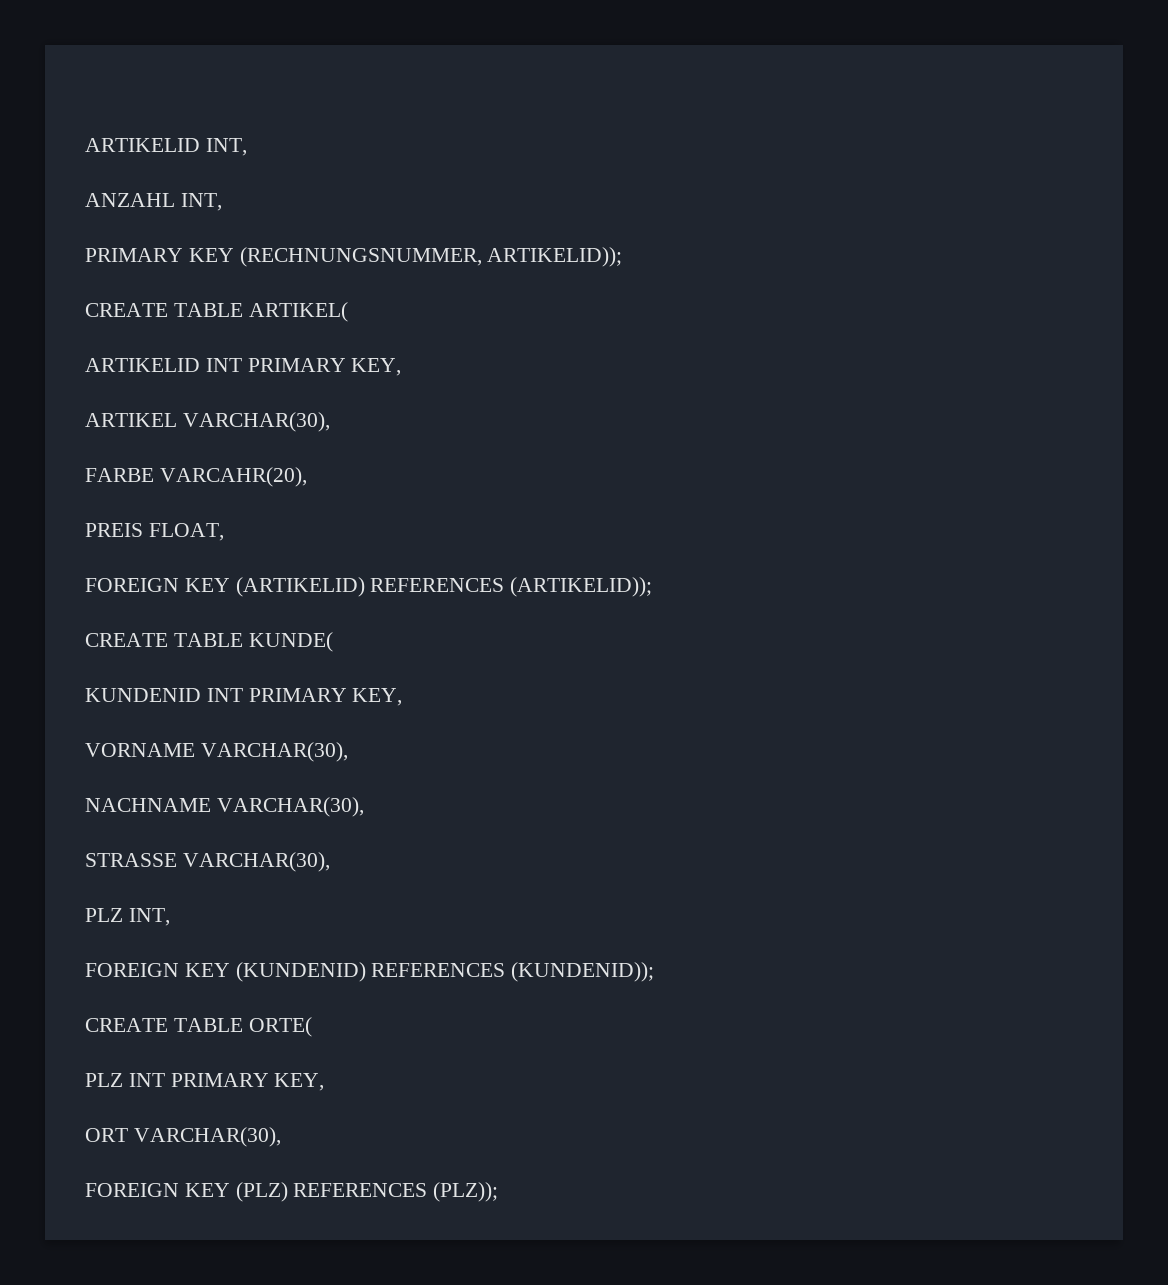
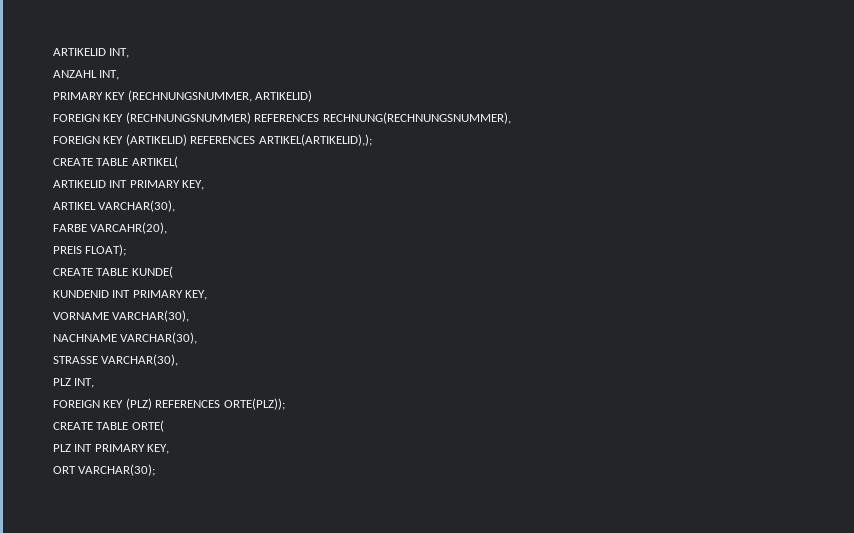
[487,247,623,267] ARTIKELID)); -> [255,90,313,102] [53,112,511,124] [53,134,372,146] ARTIKELID) // FOREIGN KEY (RECHNUNGSNUMMER) REFERENCES RECHNUNG(RECHNUNGSNUMMER), // FOREIGN KEY (ARTIKELID) REFERENCES ARTIKEL(ARTIKELID),);
[148,523,224,541] [85,577,653,597] FLOAT, // FOREIGN KEY (ARTIKELID) REFERENCES (ARTIKELID)); -> [85,244,127,256] FLOAT);
[235,962,655,982] (KUNDENID) REFERENCES (KUNDENID)); -> [125,398,285,410] (PLZ) REFERENCES ORTE(PLZ));
[133,1127,281,1147] [85,1182,499,1202] VARCHAR(30), // FOREIGN KEY (PLZ) REFERENCES (PLZ)); -> [78,464,156,476] VARCHAR(30);

